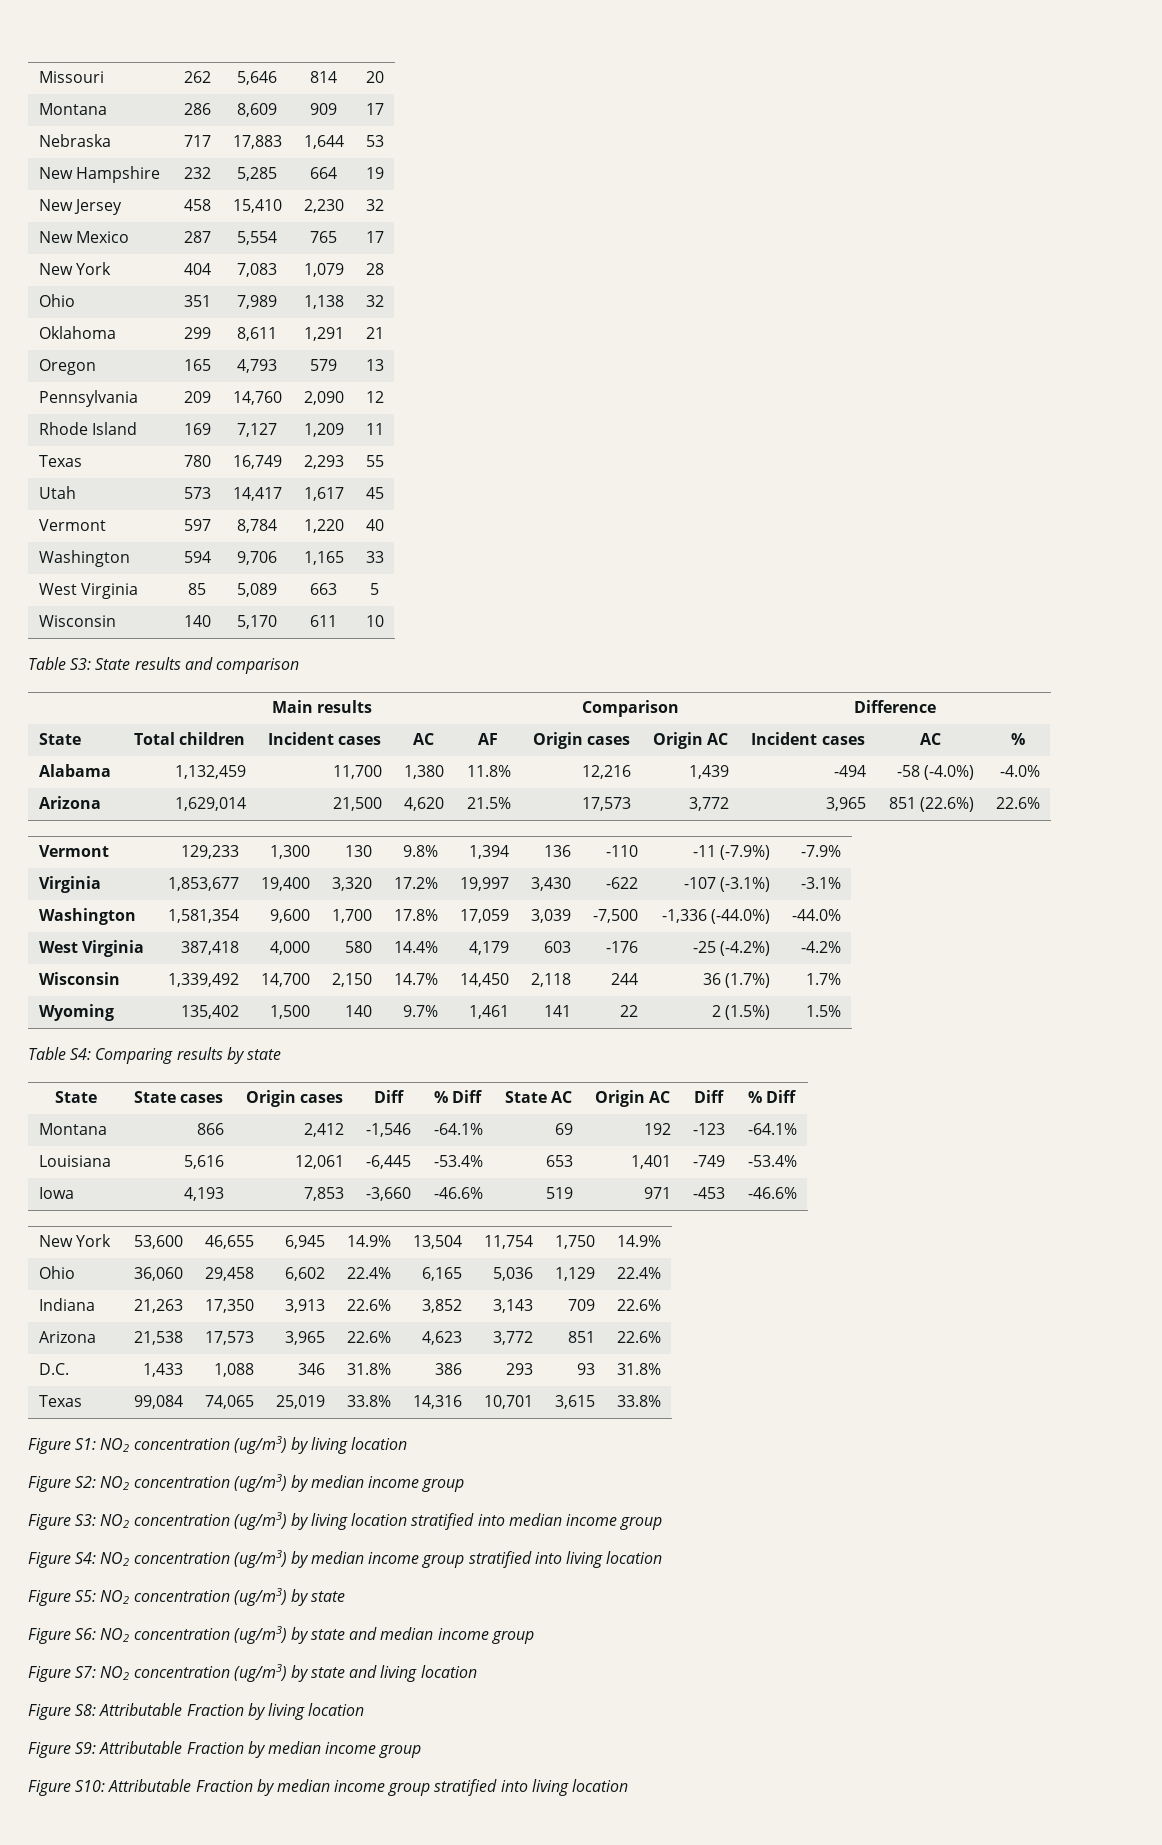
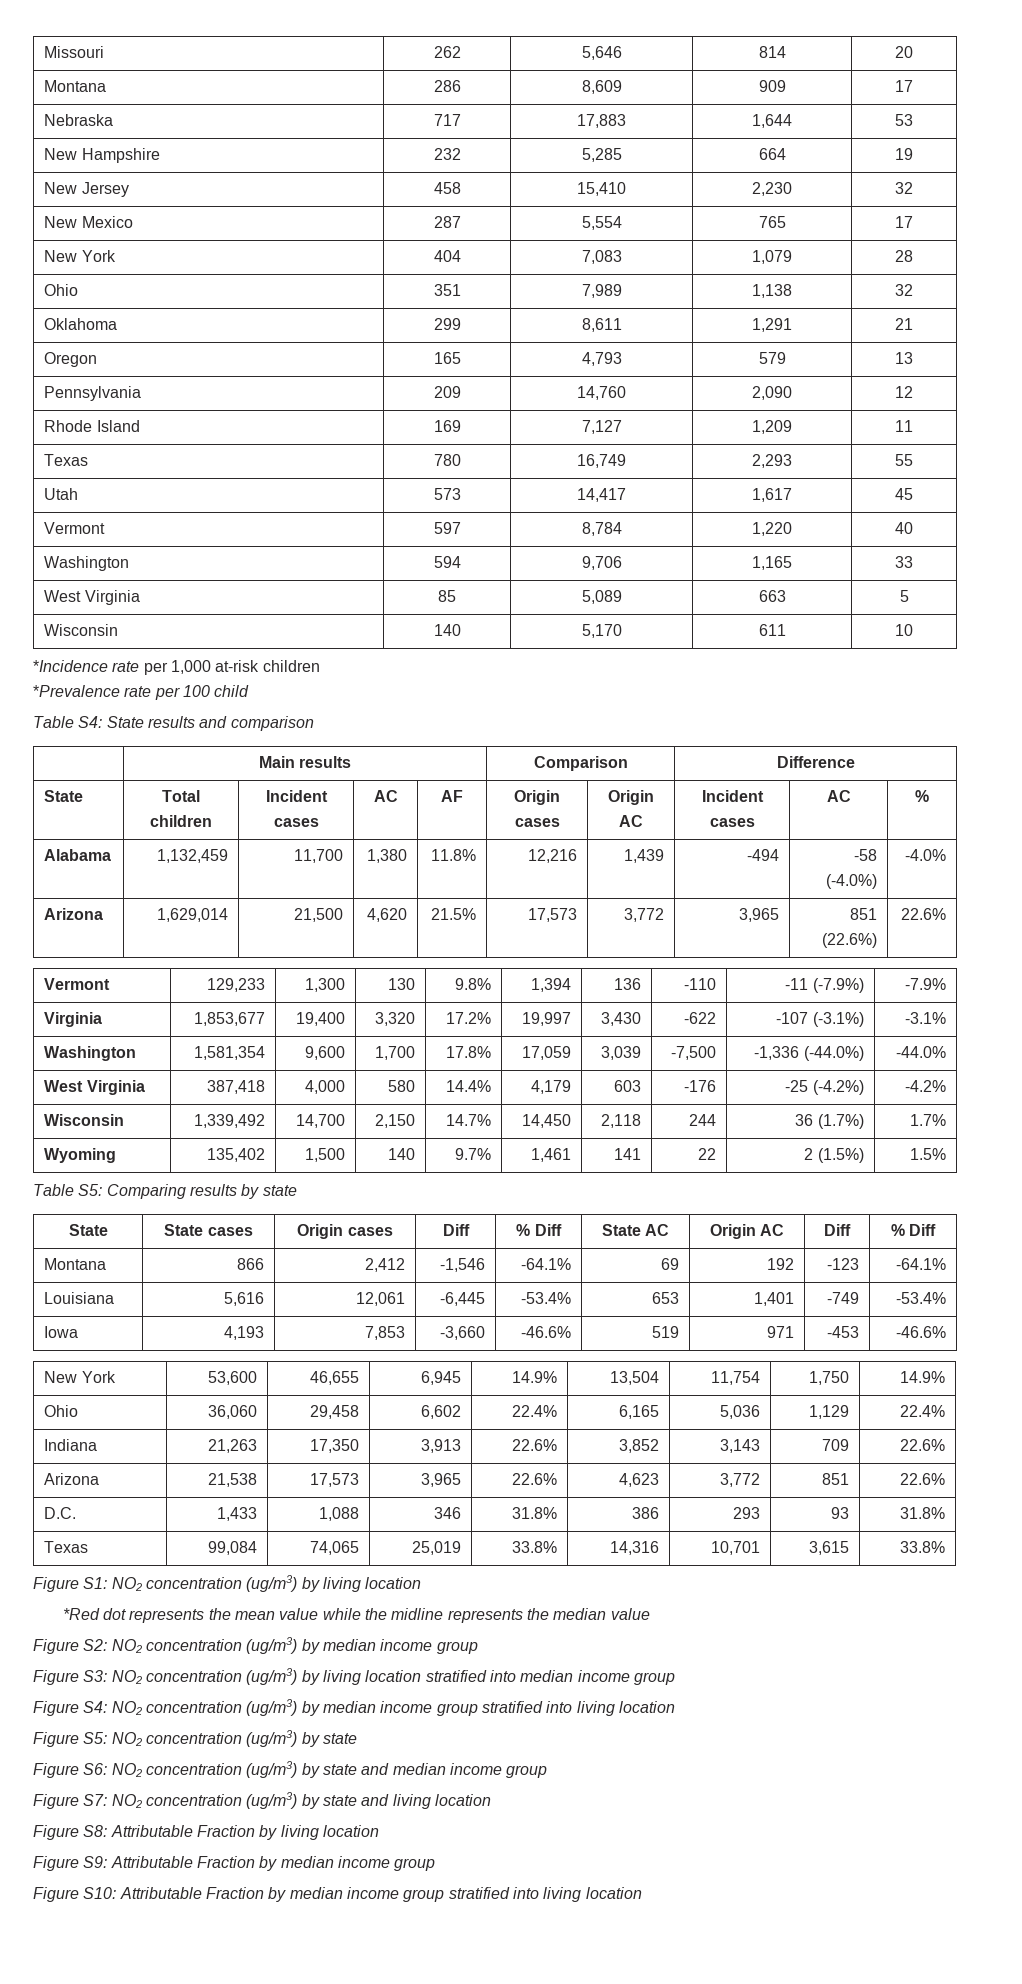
[28,657,92,670] // Table S3: -> [33,660,320,675] [33,685,250,700] [33,716,103,728] // *Incidence rate per 1,000 at-risk children // *Prevalence rate per 100 child // Table S4:
[70,1048,92,1060] S4: -> [78,1184,103,1196] S5:
(408, 1443) none -> [62,1608,650,1623] // *Red dot represents the mean value while the midline represents the median value

